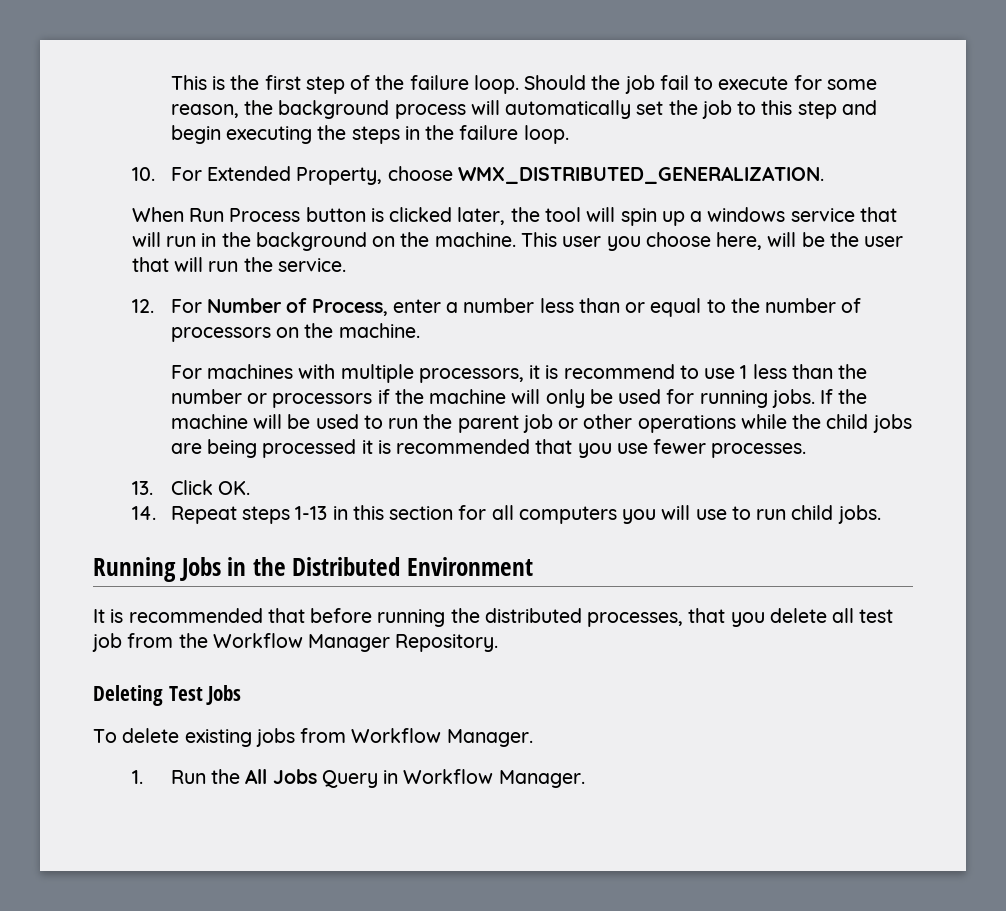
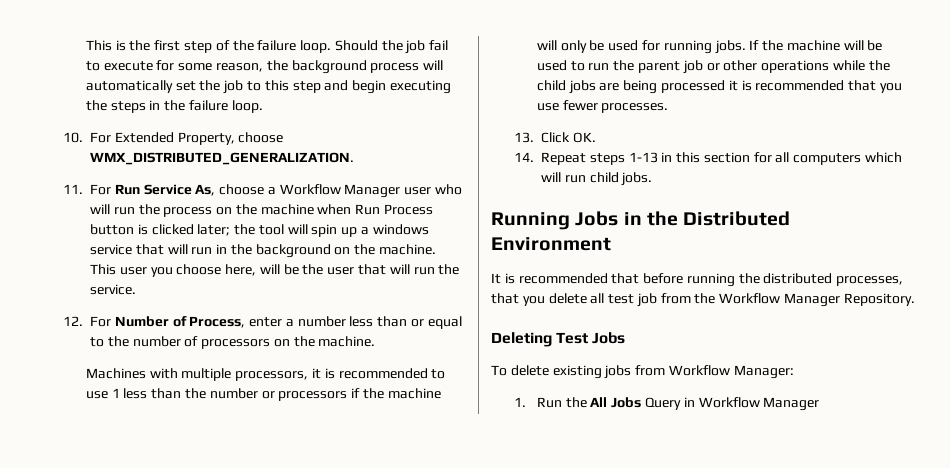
[131,207,184,222] When -> [62,184,462,198] [89,204,352,217] 11. For Run Service As, choose a Workflow Manager user who will run the process on the machine when
[457,207,506,225] later, -> [197,224,231,236] later;
[170,364,294,379] For machines -> [85,368,146,379] Machines
[563,364,675,379] recommend -> [338,368,428,379] recommended
[622,505,751,524] you will use to -> [864,152,902,163] [540,172,561,182] which will
[446,729,533,747] Manager. -> [733,365,794,379] Manager:
[498,770,585,788] Manager. -> [763,397,820,411] Manager

